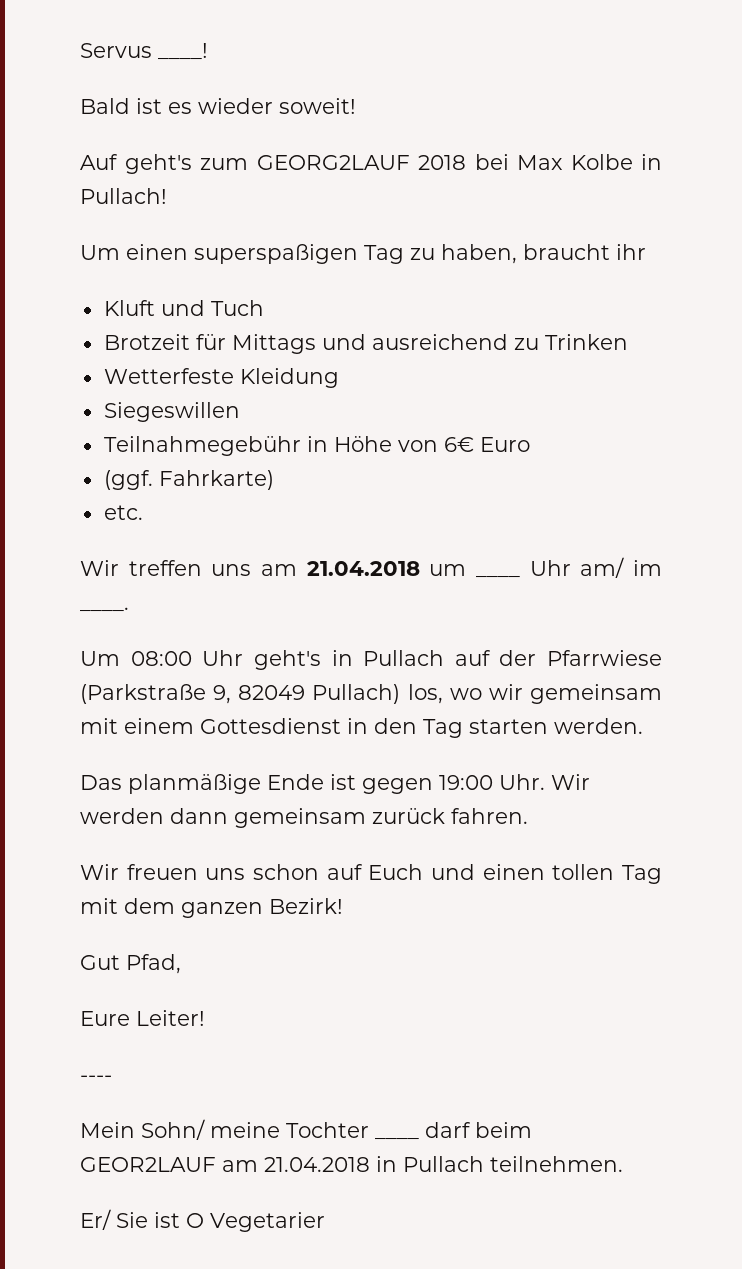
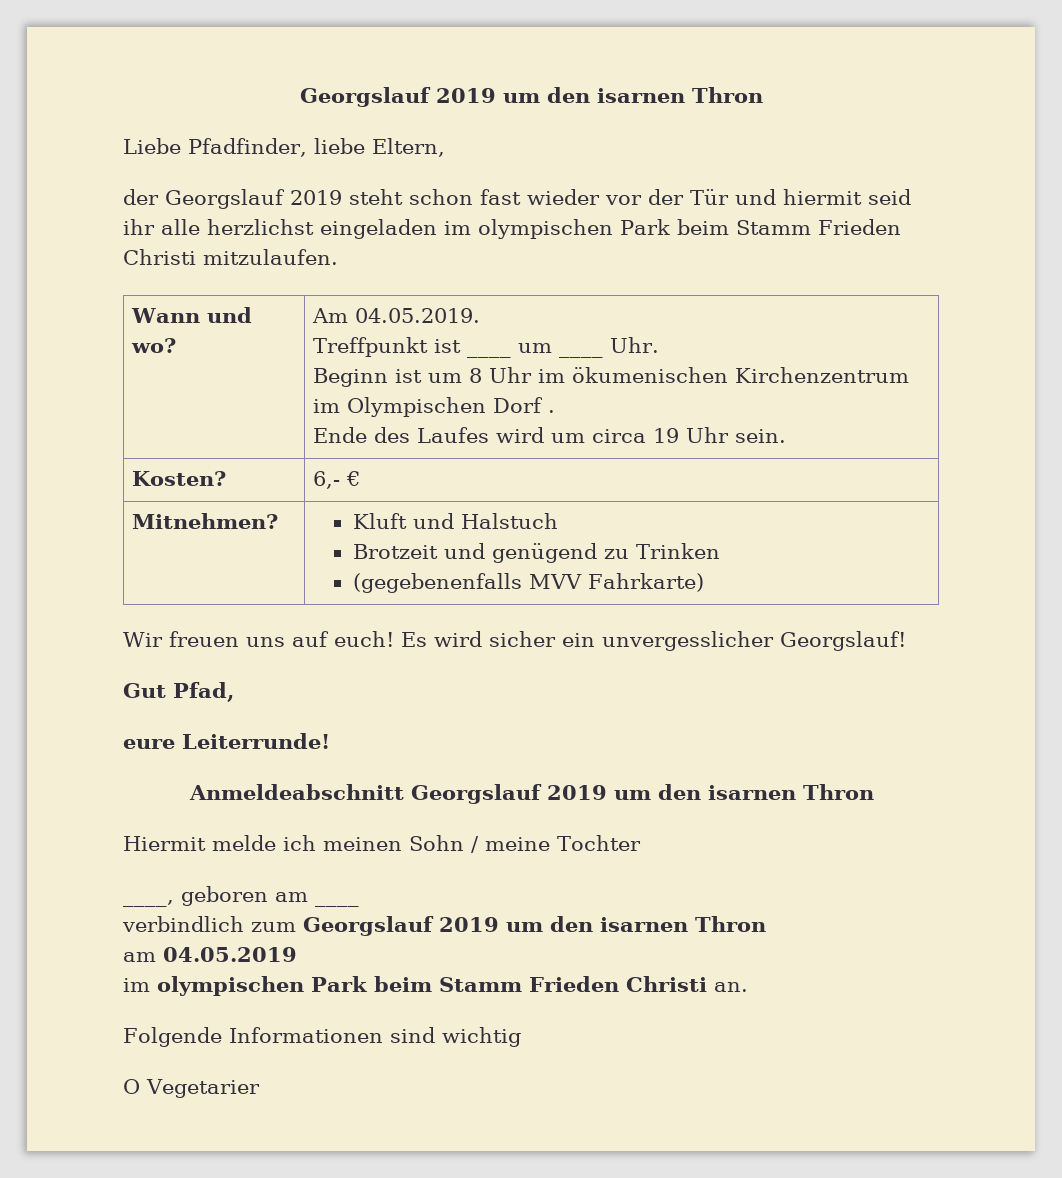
[80,43,208,60] [80,98,356,114] [80,154,662,174] [80,188,167,204] [80,244,646,264] [103,300,264,316] [103,334,628,354] [103,368,339,388] [103,402,240,422] [103,436,530,456] [103,470,274,490] [103,505,143,520] [80,560,467,576] [476,576,520,578] [529,557,662,578] [80,607,129,612] [80,650,662,670] [80,684,663,704] [80,718,643,738] [80,774,590,794] [80,808,528,828] [80,864,662,884] [80,898,343,918] [80,954,181,974] [80,1010,205,1026] [80,1075,112,1082] [80,1119,369,1140] [375,1138,419,1140] [425,1122,532,1138] [80,1156,623,1172] [80,1209,180,1230] Servus ____! // Bald ist es wieder soweit! // Auf geht's zum GEORG2LAUF 2018 bei Max Kolbe in Pullach! // Um einen superspaßigen Tag zu haben, braucht ihr // Kluft und Tuch // Brotzeit für Mittags und ausreichend zu Trinken // Wetterfeste Kleidung // Siegeswillen // Teilnahmegebühr in Höhe von 6€ Euro // (ggf. Fahrkarte) // etc. // Wir treffen uns am 21.04.2018 um ____ Uhr am/ im ____. // Um 08:00 Uhr geht's in Pullach auf der Pfarrwiese (Parkstraße 9, 82049 Pullach) los, wo wir gemeinsam mit einem Gottesdienst in den Tag starten werden. // Das planmäßige Ende ist gegen 19:00 Uhr. Wir werden dann gemeinsam zurück fahren. // Wir freuen uns schon auf Euch und einen tollen Tag mit dem ganzen Bezirk! // Gut Pfad, // Eure Leiter! // ---- // Mein Sohn/ meine Tochter ____ darf beim GEOR2LAUF am 21.04.2018 in Pullach teilnehmen. // Er/ Sie ist -> [300,87,763,107] [123,138,445,157] [123,189,911,209] [123,219,901,239] [123,249,338,265] [131,307,253,323] [131,338,177,353] [312,308,481,323] [313,337,462,357] [467,353,512,358] [518,343,553,353] [559,353,604,358] [610,337,660,353] [313,367,910,387] [313,397,556,417] [313,427,787,443] [132,471,227,486] [313,471,361,489] [132,513,279,529] [352,513,558,529] [352,543,720,563] [352,573,704,593] [123,631,906,651] [123,682,234,702] [123,733,330,749] [188,784,874,804] [123,835,641,853] [123,886,308,907] [315,902,359,907] [122,916,766,936] [123,947,297,962] [123,976,748,996] [123,1027,521,1047] Georgslauf 2019 um den isarnen Thron // Liebe Pfadfinder, liebe Eltern, // der Georgslauf 2019 steht schon fast wieder vor der Tür und hiermit seid ihr alle herzlichst eingeladen im olympischen Park beim Stamm Frieden Christi mitzulaufen. // Wann und wo? | Am 04.05.2019. // Treffpunkt ist ____ um ____ Uhr. // Beginn ist um 8 Uhr im ökumenischen Kirchenzentrum im Olympischen Dorf . // Ende des Laufes wird um circa 19 Uhr sein. // Kosten? | 6,- € // Mitnehmen? | Kluft und Halstuch // Brotzeit und genügend zu Trinken // (gegebenenfalls MVV Fahrkarte) // Wir freuen uns auf euch! Es wird sicher ein unvergesslicher Georgslauf! // Gut Pfad, // eure Leiterrunde! // Anmeldeabschnitt Georgslauf 2019 um den isarnen Thron // Hiermit melde ich meinen Sohn / meine Tochter // ____, geboren am ____ // verbindlich zum Georgslauf 2019 um den isarnen Thron // am 04.05.2019 // im olympischen Park beim Stamm Frieden Christi an. // Folgende Informationen sind wichtig //

